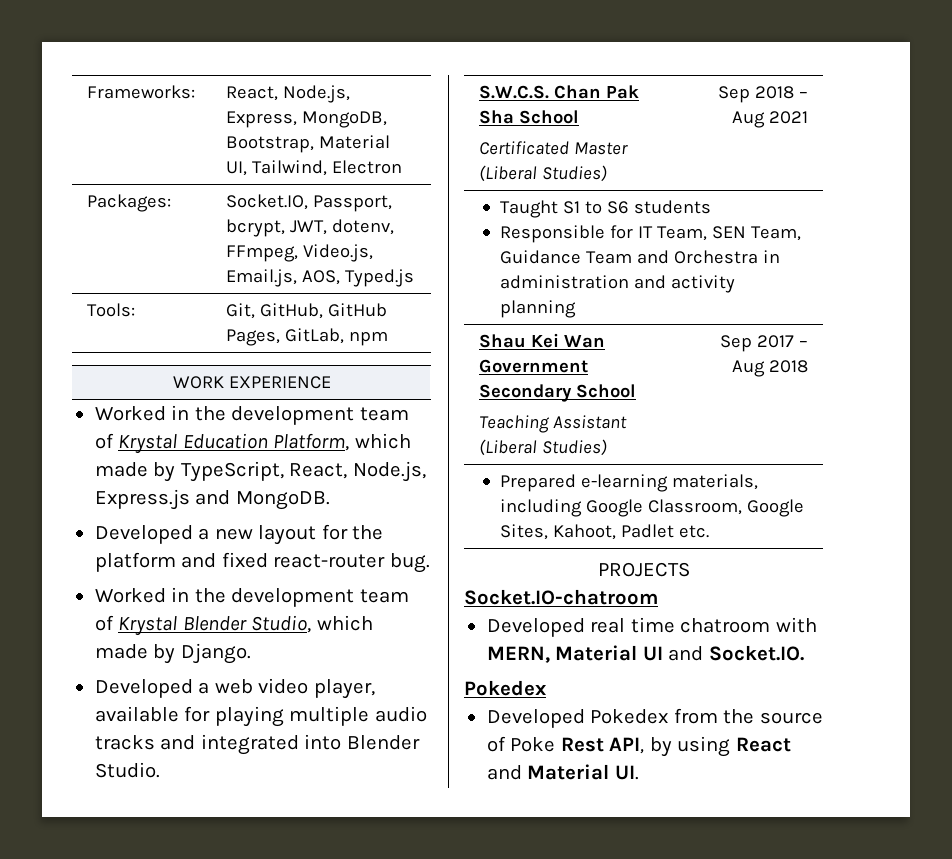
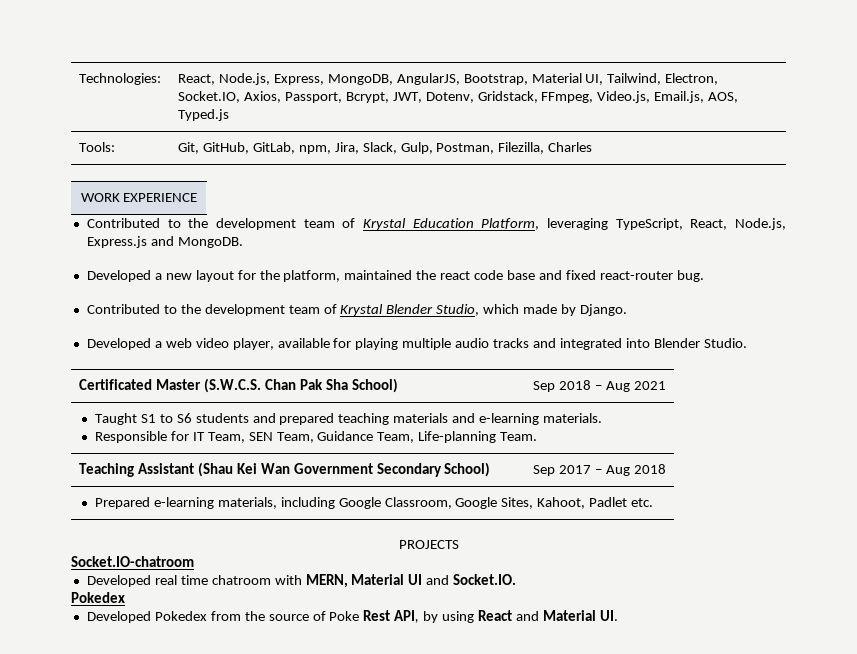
[87,85,196,99] Frameworks: -> [79,73,162,85] Technologies:
(388, 119) none -> [396,73,460,85] AngularJS,
[332,160,403,174] [87,194,172,212] [226,194,393,212] [226,219,395,237] Electron // Packages: | Socket.IO, Passport, bcrypt, JWT, dotenv, -> [665,73,719,85] [178,91,538,103] Electron, Socket.IO, Axios, Passport, Bcrypt, JWT, Dotenv, Gridstack,
[328,303,388,317] [226,328,389,346] GitHub Pages, GitLab, npm -> [252,142,593,154] GitLab, npm, Jira, Slack, Gulp, Postman, Filezilla, Charles
[94,405,190,421] Worked in -> [86,218,181,228] Contributed to
[354,433,411,449] [94,462,176,482] which made by -> [546,218,608,230] leveraging
[94,552,176,572] platform -> [283,270,536,282] platform, maintained the react code base
[94,587,190,603] Worked in -> [86,304,177,314] Contributed to
[479,85,640,99] [479,110,580,124] [479,141,629,155] [479,165,608,182] S.W.C.S. Chan Pak Sha School // Certificated Master (Liberal Studies) -> [79,378,398,393] Certificated Master (S.W.C.S. Chan Pak Sha School)
(711, 207) none -> [252,413,603,425] and prepared teaching materials and e-learning materials.
[585,250,780,264] [499,275,735,293] [499,300,576,318] [479,333,606,348] [479,359,589,373] [479,384,637,402] [479,415,628,433] [479,439,608,456] Team and Orchestra in administration and activity planning // Shau Kei Wan Government Secondary School // Teaching Assistant (Liberal Studies) -> [377,431,538,443] [79,462,491,477] Team, Life-planning Team. // Teaching Assistant (Shau Kei Wan Government Secondary School)

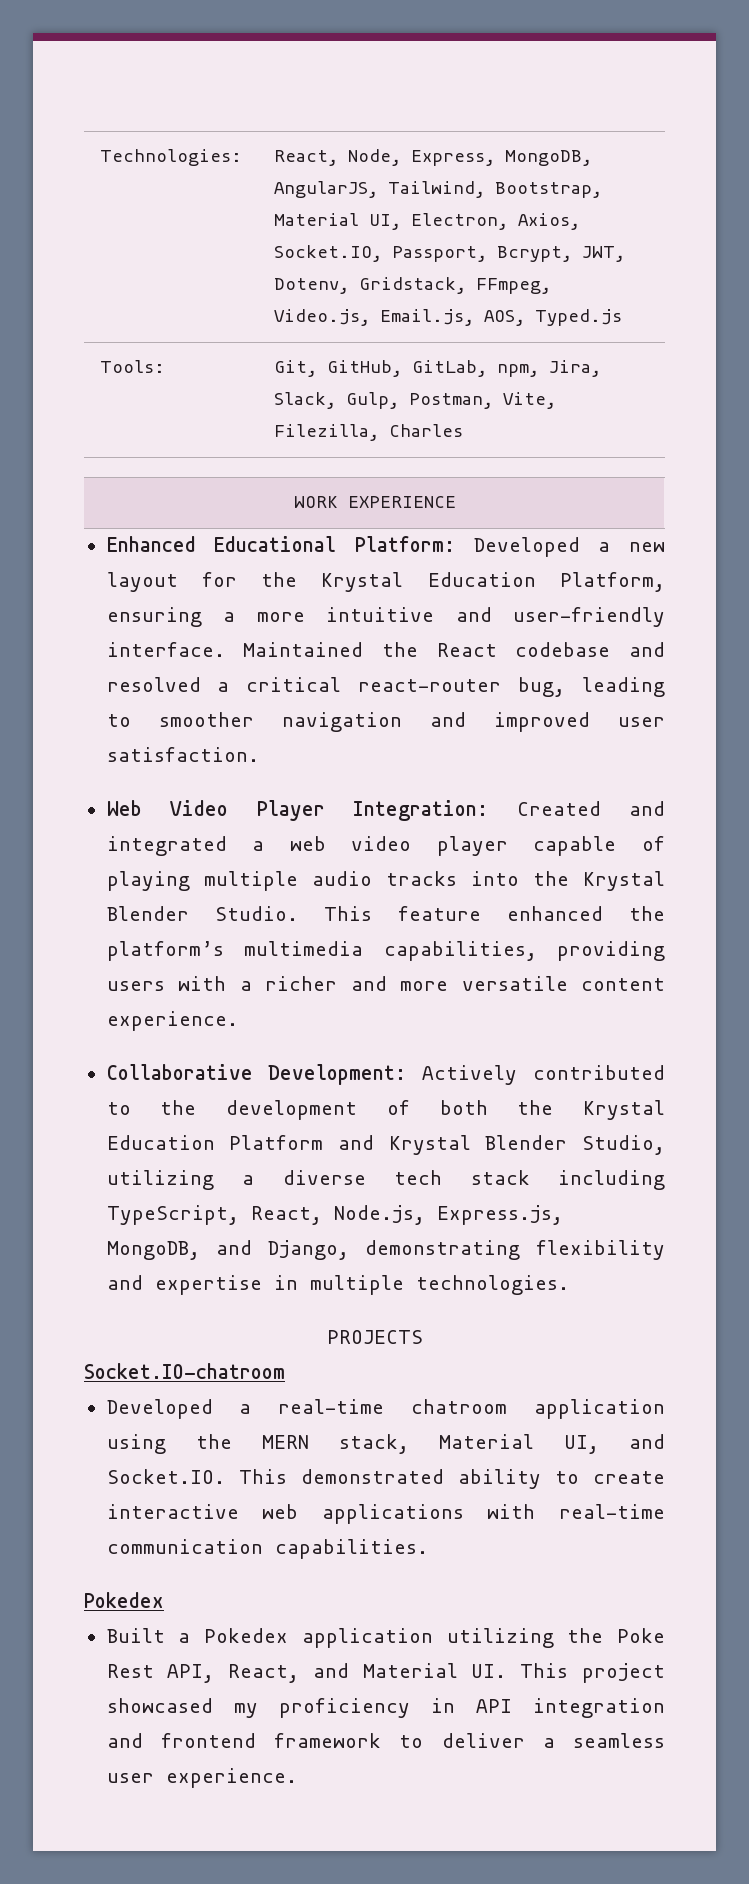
[218,73,270,85] Node.js, -> [347,149,401,166] Node,
(460, 79) none -> [387,181,485,198] Tailwind,
[607,73,719,85] [178,91,281,103] Tailwind, Electron, Socket.IO, Axios, -> [410,213,580,230] [273,245,382,262] Electron, Axios, Socket.IO,
(495, 148) none -> [502,392,556,409] Vite,
[86,218,787,230] [86,236,243,248] Contributed to the development team of Krystal Education Platform, leveraging TypeScript, React, Node.js, Express.js and MongoDB. // -> [106,536,455,552] Enhanced Educational Platform:
[283,270,704,282] [86,304,627,316] [86,338,352,350] platform, maintained the react code base and fixed react-router bug. // Contributed to the development team of Krystal Blender Studio, which made by Django. // Developed a web video player, available for -> [321,572,666,592] [106,607,665,627] [106,642,665,657] [106,677,665,697] [106,712,666,732] [106,747,259,762] [106,800,665,821] [106,836,665,856] Krystal Education Platform, ensuring a more intuitive and user-friendly interface. Maintained the React codebase and resolved a critical react-router bug, leading to smoother navigation and improved user satisfaction. // Web Video Player Integration: Created and integrated a web video player capable of
[533,338,650,350] and integrated into -> [470,871,665,891] into the Krystal
[79,378,398,393] [533,380,666,392] [94,413,603,425] [94,431,538,443] [79,462,491,477] [533,464,666,476] [94,497,654,509] [398,540,459,549] [71,556,194,567] [86,574,517,588] [71,592,125,603] [86,610,618,623] // Certificated Master (S.W.C.S. Chan Pak Sha School) | Sep 2018 – Aug 2021 // Taught S1 to S6 students and prepared teaching materials and e-learning materials. // Responsible for IT Team, SEN Team, Guidance Team, Life-planning Team. // Teaching Assistant (Shau Kei Wan Government Secondary School) | Sep 2017 – Aug 2018 // Prepared e-learning materials, including Google Classroom, Google Sites, Kahoot, Padlet etc. // PROJECTS // Socket.IO-chatroom // Developed real time chatroom with MERN, Material UI and Socket.IO. // Pokedex // Developed Pokedex from the source of Poke Rest API, by using React and Material UI. -> [323,906,666,921] [106,941,665,961] [106,976,665,991] [106,1011,238,1031] [106,1064,665,1085] [106,1100,665,1120] [106,1135,665,1155] [106,1170,665,1190] [106,1205,563,1225] [106,1240,665,1260] [106,1275,569,1295] [326,1330,423,1344] [84,1363,285,1379] [106,1399,665,1419] [106,1434,665,1454] [106,1469,666,1489] [106,1504,665,1524] [106,1539,428,1559] [84,1592,164,1608] [106,1628,666,1648] [106,1663,665,1683] [106,1698,666,1718] [106,1733,665,1748] [106,1768,297,1788] This feature enhanced the platform’s multimedia capabilities, providing users with a richer and more versatile content experience. // Collaborative Development: Actively contributed to the development of both the Krystal Education Platform and Krystal Blender Studio, utilizing a diverse tech stack including TypeScript, React, Node.js, Express.js, MongoDB, and Django, demonstrating flexibility and expertise in multiple technologies. // PROJECTS // Socket.IO-chatroom // Developed a real-time chatroom application using the MERN stack, Material UI, and Socket.IO. This demonstrated ability to create interactive web applications with real-time communication capabilities. // Pokedex // Built a Pokedex application utilizing the Poke Rest API, React, and Material UI. This project showcased my proficiency in API integration and frontend framework to deliver a seamless user experience.

